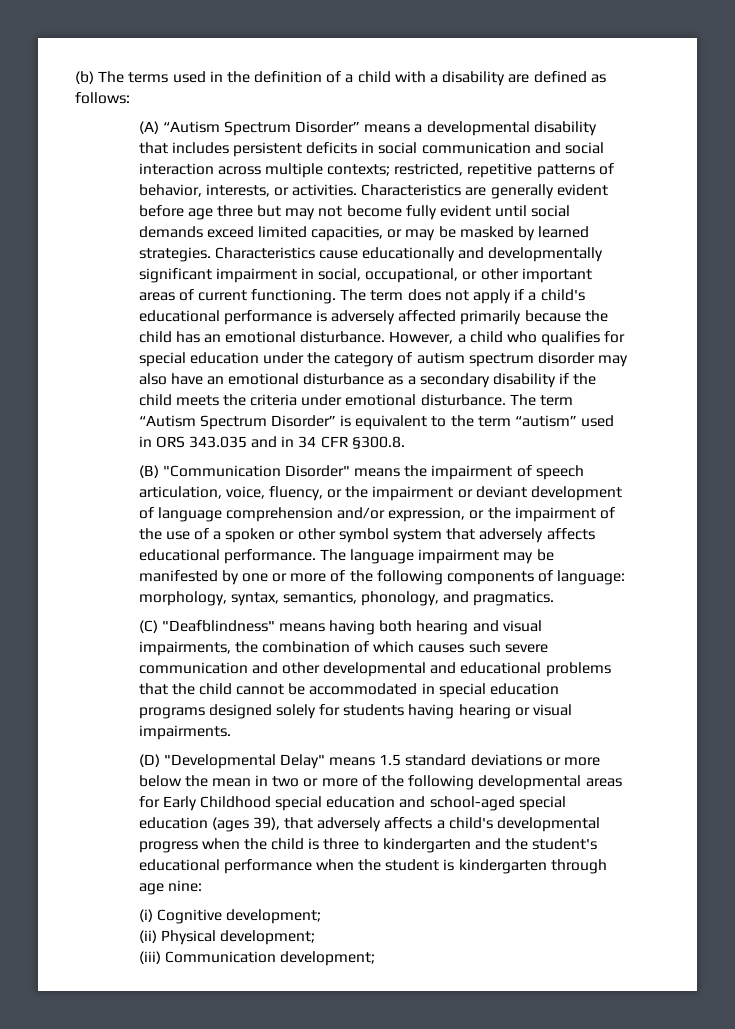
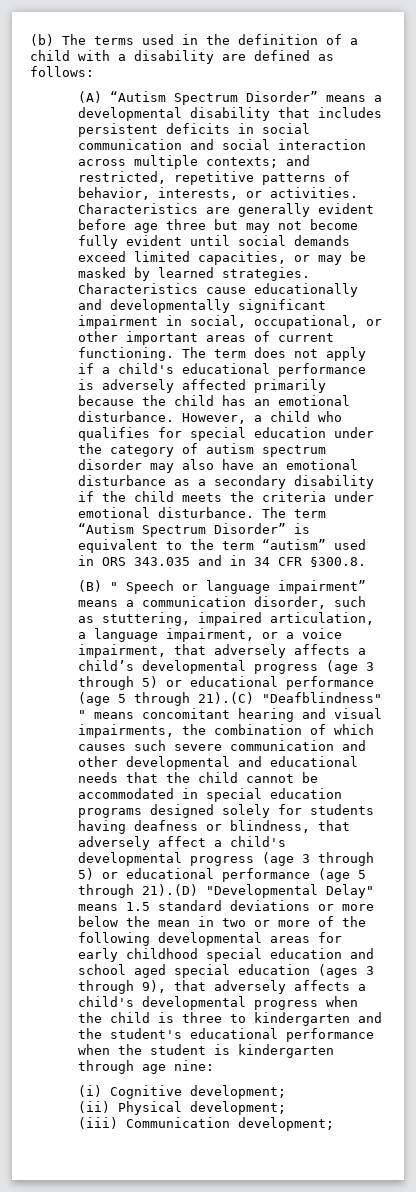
(391, 170) none -> [285,155,310,166] and
[162,465,584,480] [138,486,622,501] [138,507,615,522] [138,528,595,543] [138,549,554,564] [138,570,626,585] [138,591,555,606] [138,620,413,635] "Communication Disorder" means the impairment of speech articulation, voice, fluency, or the impairment or deviant development of language comprehension and/or expression, or the impairment of the use of a spoken or other symbol system that adversely affects educational performance. The language impairment may be manifested by one or more of the following components of language: morphology, syntax, semantics, phonology, and pragmatics. // (C) "Deafblindness" means having both -> [109,580,366,594] [77,596,366,609] [77,612,374,626] [77,628,342,642] [77,644,366,658] [77,660,374,674] [77,676,374,690] [77,692,382,706] [77,708,230,719] " Speech or language impairment” means a communication disorder, such as stuttering, impaired articulation, a language impairment, or a voice impairment, that adversely affects a child’s developmental progress (age 3 through 5) or educational performance (age 5 through 21).(C) "Deafblindness" " means concomitant
[545,662,611,677] problems -> [77,772,118,783] needs
[458,704,572,719] [138,725,231,740] [138,754,160,767] hearing or visual impairments. // (D) -> [133,820,350,833] [77,836,286,850] [77,852,374,866] [77,868,366,882] [77,884,198,898] deafness or blindness, that adversely affect a child's developmental progress (age 3 through 5) or educational performance (age 5 through 21).(D)
[162,796,271,811] Early Childhood -> [77,948,198,962] early childhood
[429,796,515,811] school-aged -> [77,964,166,978] school aged
[252,817,280,830] 39), -> [365,966,374,975] [77,980,166,994] 3 through 9),

